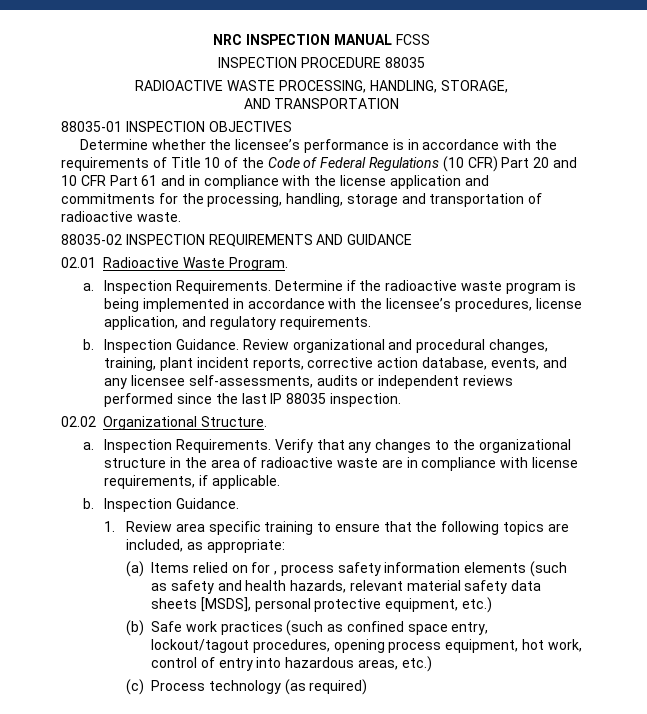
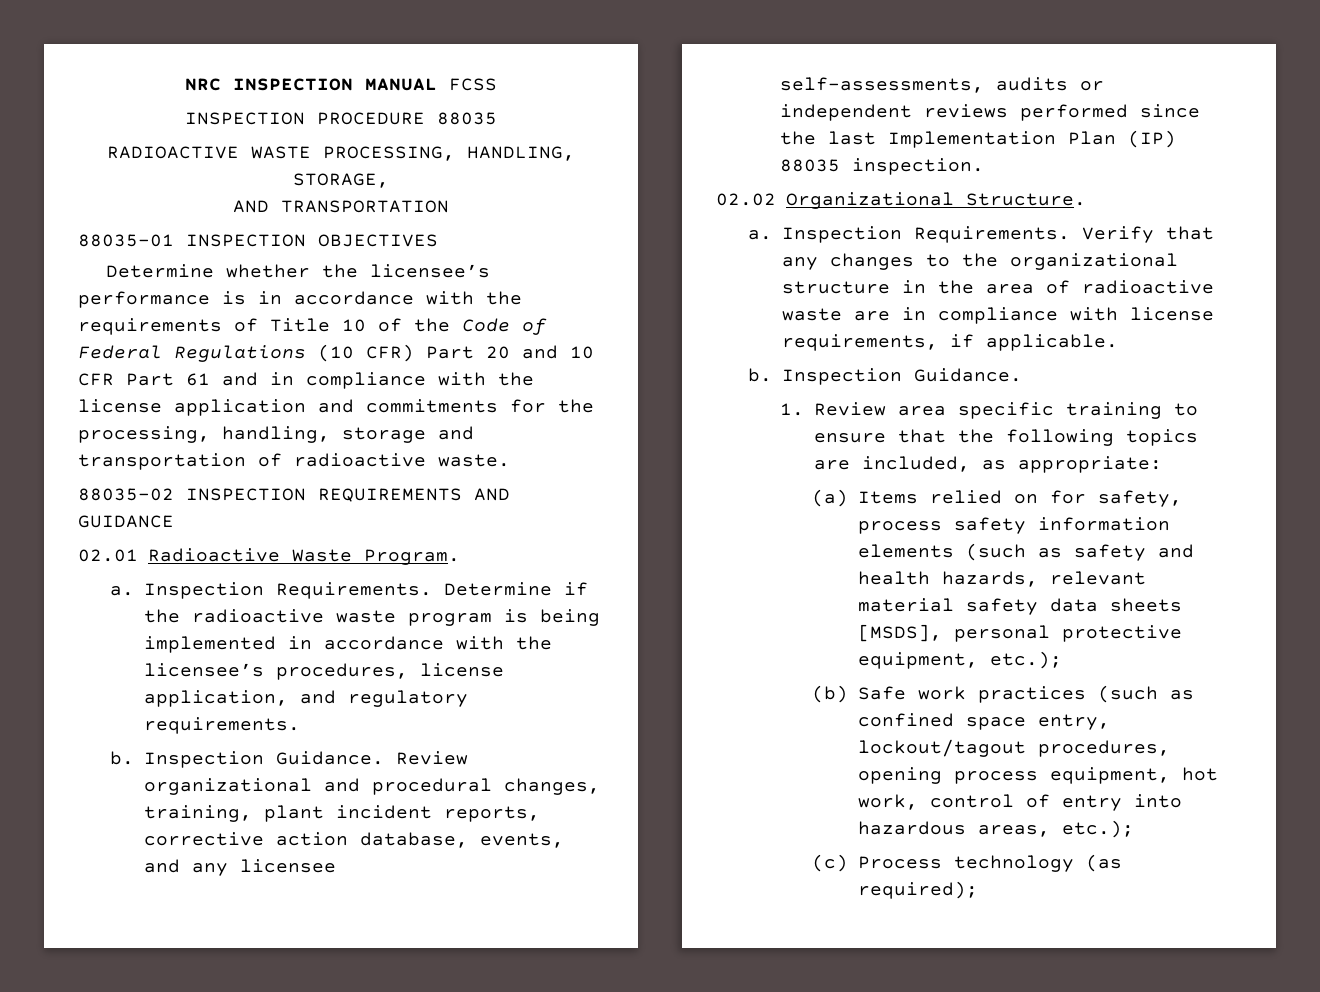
(186, 380) none -> (336, 866) //
[270,393,283,404] IP -> [888,130,1177,148] Implementation Plan (IP)
[274,571,278,575] , -> [1098,490,1183,507] safety,
[461,597,492,613] etc.) -> [990,651,1063,669] etc.);
[401,656,432,672] etc.) -> [1062,820,1135,838] etc.);
[309,679,368,695] required) -> [858,881,979,899] required);

